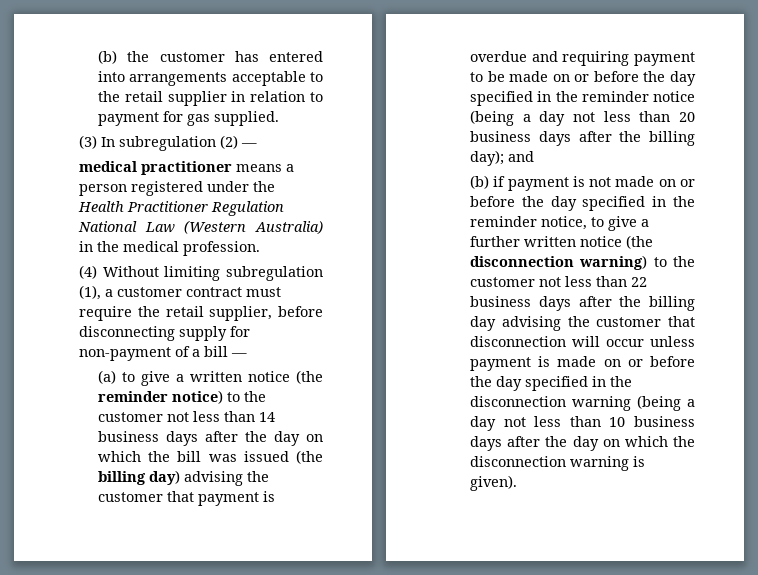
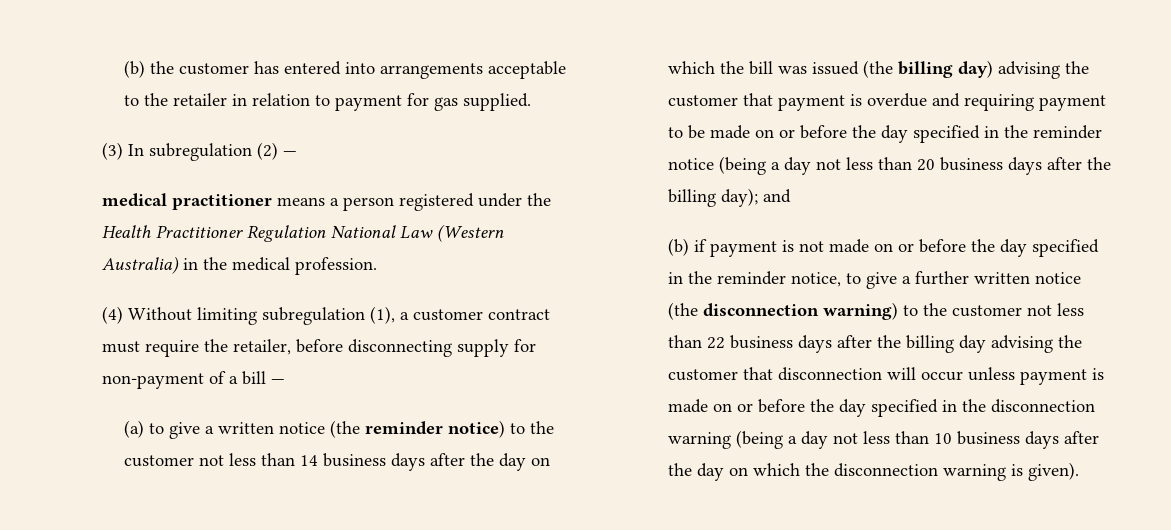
[124,91,227,106] retail supplier -> [172,93,227,106] retailer
[165,306,273,321] retail supplier, -> [232,339,291,355] retailer,

